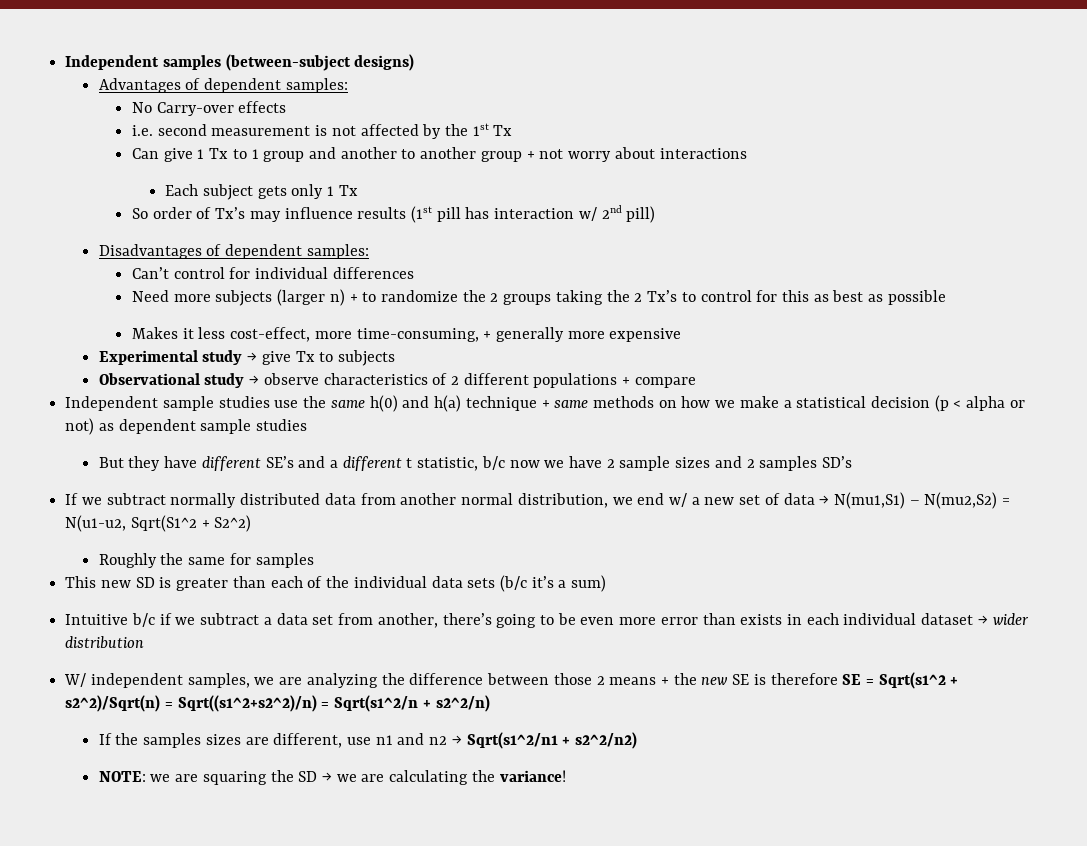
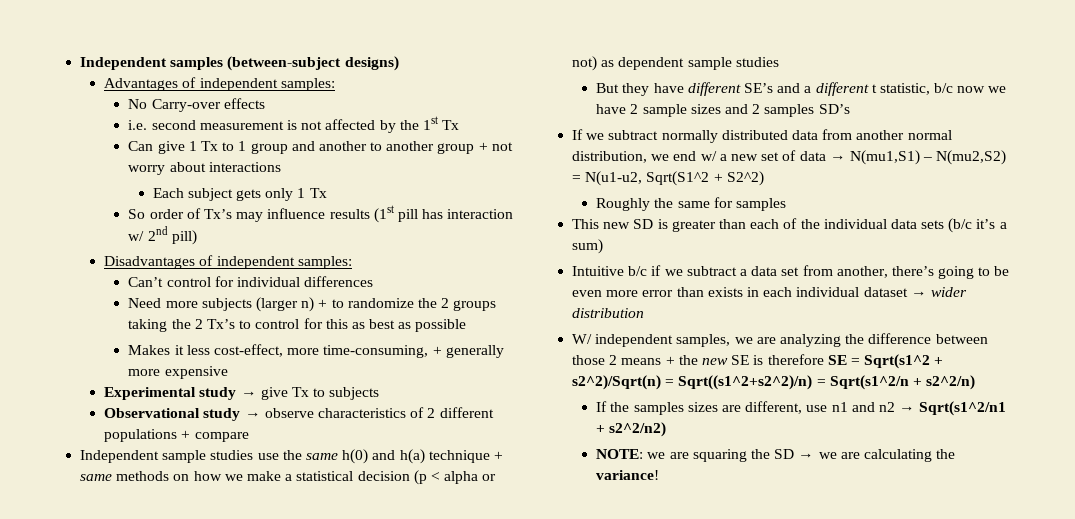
[204,78,282,93] dependent -> [199,78,278,91] independent
[225,244,303,259] dependent -> [216,256,295,269] independent

